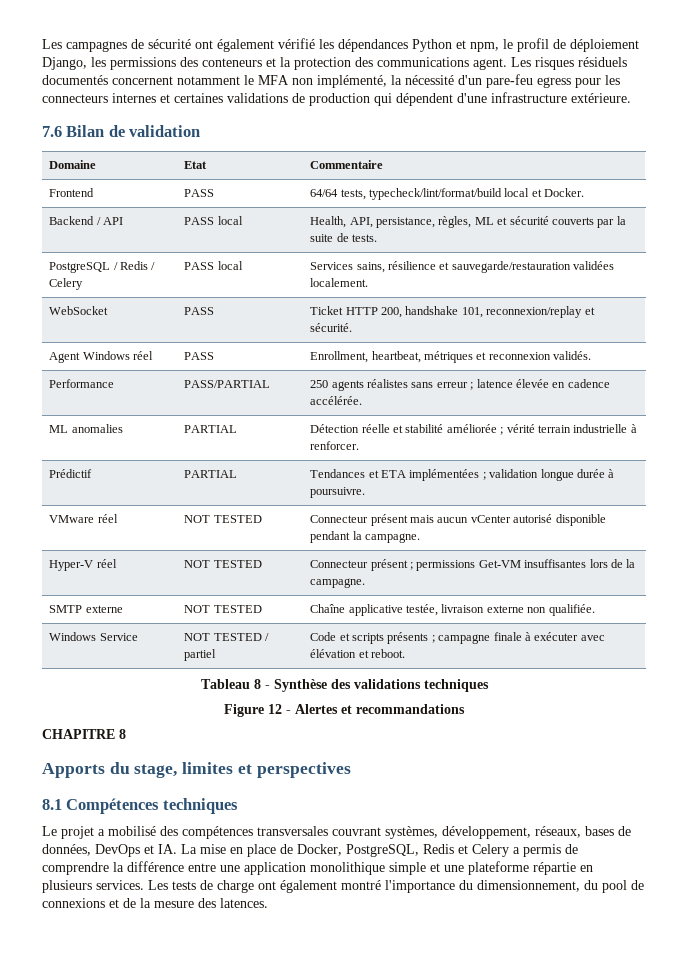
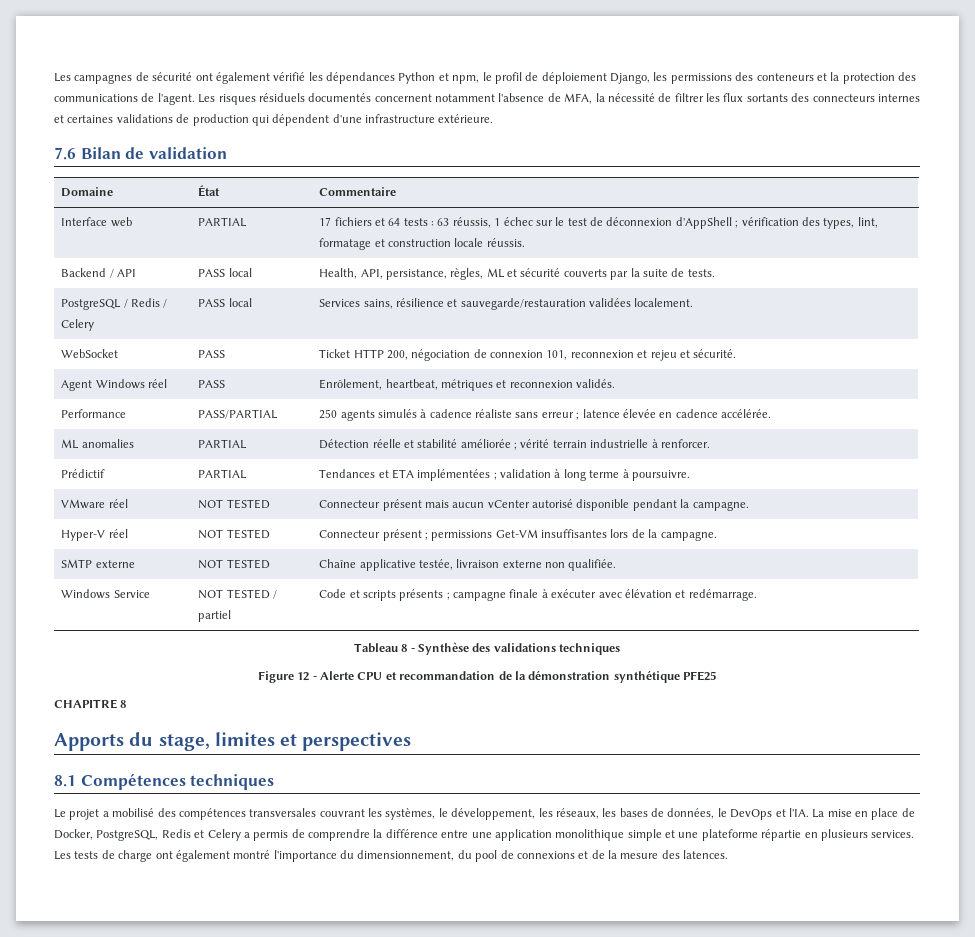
[473,58,507,70] agent. -> [141,93,195,105] de l'agent.
[244,74,620,88] le MFA non implémenté, la nécessité d'un pare-feu egress pour les -> [498,93,810,104] l'absence de MFA, la nécessité de filtrer les flux sortants des
[184,161,208,169] Etat -> [198,185,221,197] État
[49,188,95,197] [184,189,215,197] [310,188,585,200] Frontend | PASS | 64/64 tests, typecheck/lint/format/build local et Docker. -> [61,217,132,227] [198,217,248,227] [319,217,878,229] [319,238,525,250] Interface web | PARTIAL | 17 fichiers et 64 tests : 63 réussis, 1 échec sur le test de déconnexion d'AppShell ; vérification des types, lint, formatage et construction locale réussis.
[405,306,583,318] handshake 101, reconnexion/replay -> [411,349,677,361] négociation de connexion 101, reconnexion et rejeu
[310,351,369,363] Enrollment, -> [319,379,383,390] Enrôlement,
[367,379,409,388] réalistes -> [377,409,513,418] simulés à cadence réaliste
[540,469,605,481] longue durée -> [554,469,620,481] à long terme
[371,649,406,658] reboot. -> [688,589,757,601] redémarrage.
[295,704,465,714] Alertes et recommandations -> [320,671,717,683] Alerte CPU et recommandation de la démonstration synthétique PFE25
[385,826,581,839] systèmes, développement, réseaux, -> [368,808,617,820] les systèmes, le développement, les réseaux, les
(91, 850) none -> [717,808,727,817] le
[158,844,177,854] IA. -> [788,808,809,817] l'IA.

